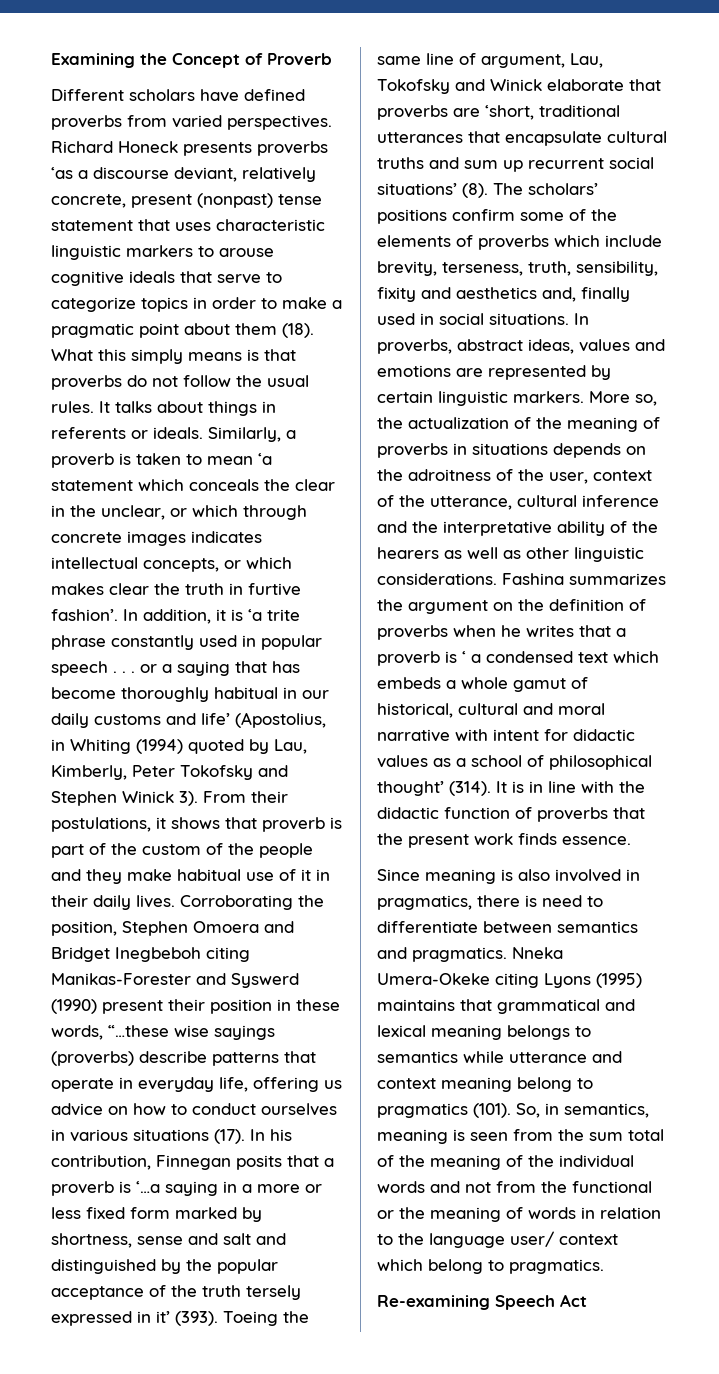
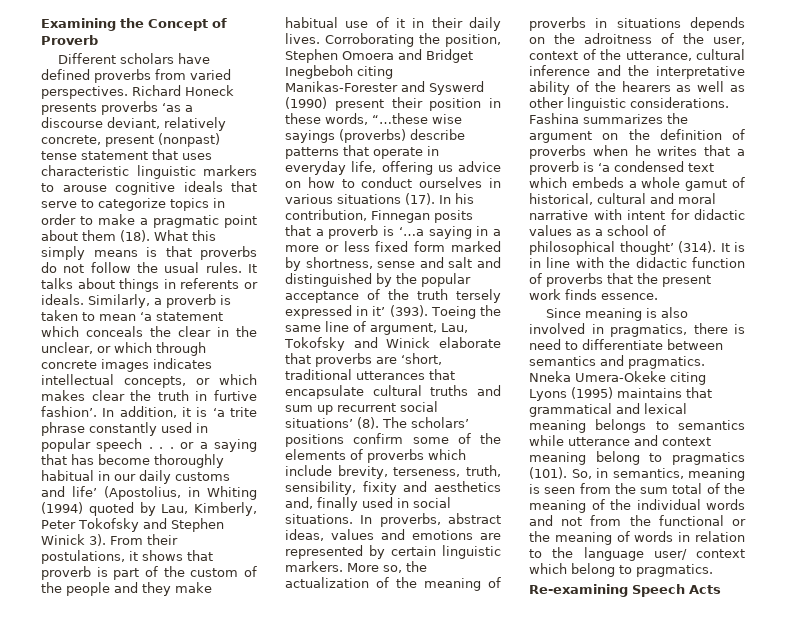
[462,651,481,663] ‘ a -> [598,163,610,172] ‘a
[560,1294,587,1307] Act -> [689,585,721,594] Acts

